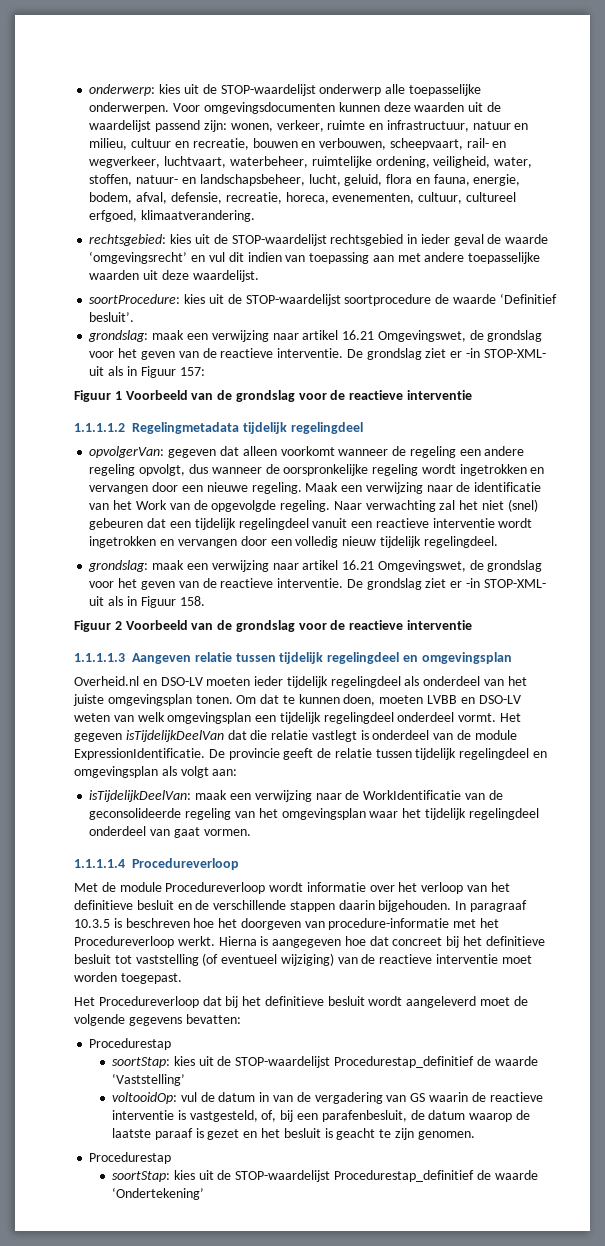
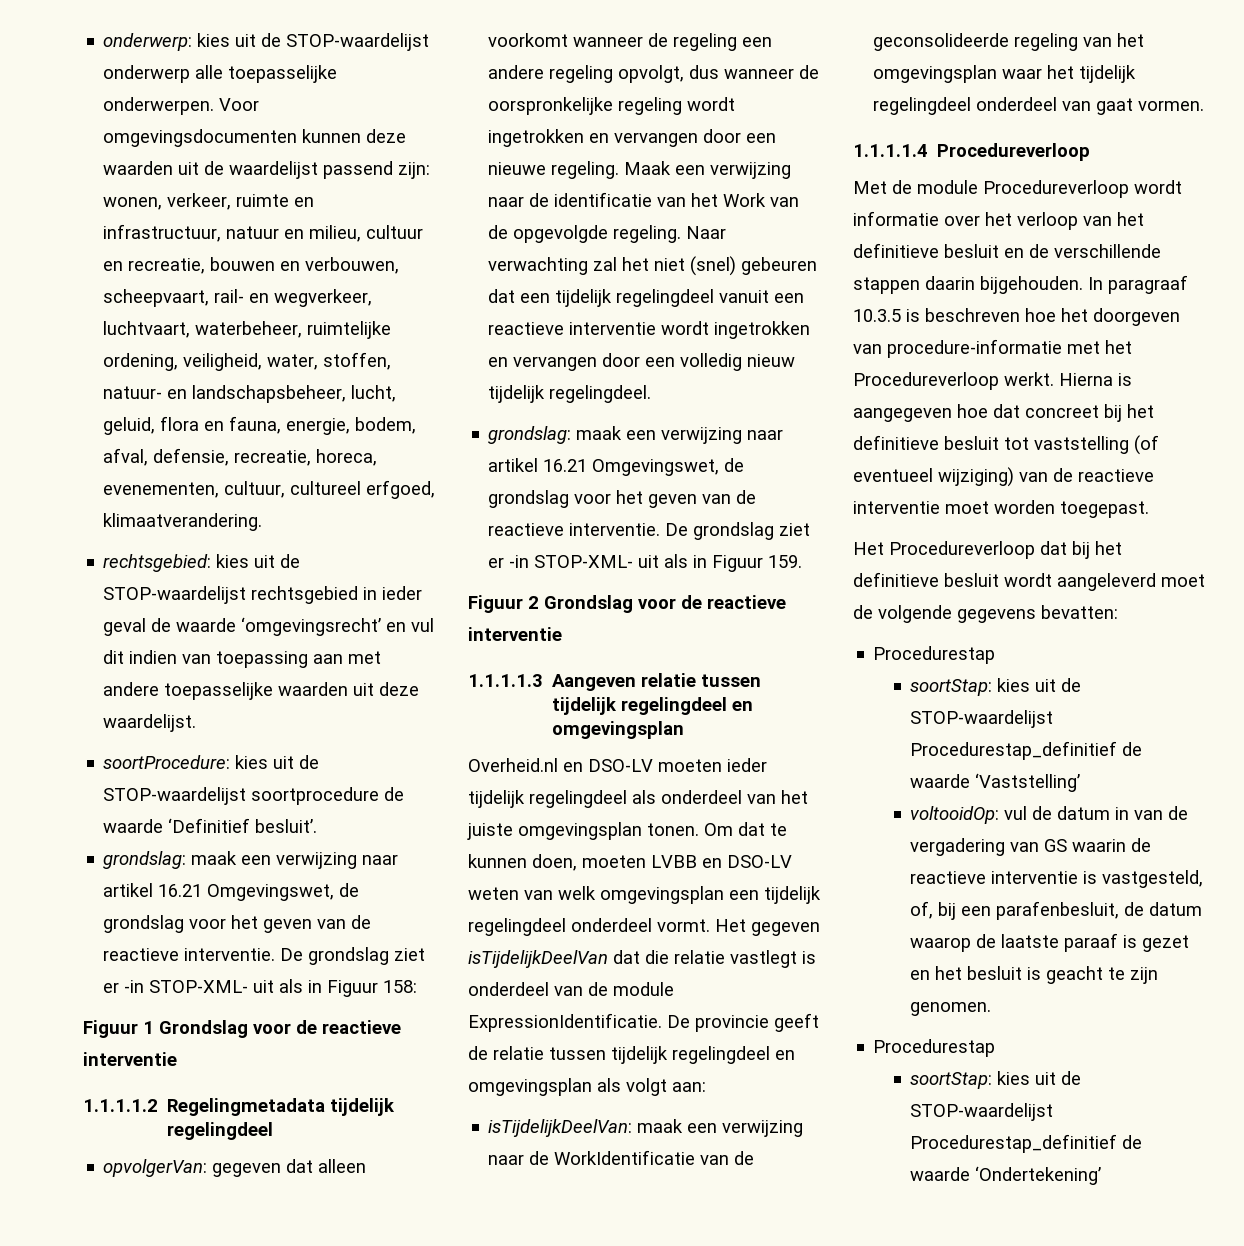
[179,367,205,376] 157: -> [383,980,418,993] 158:
[125,390,295,402] Voorbeeld van de grondslag -> [159,1020,248,1038] Grondslag
[179,596,205,606] 158. -> [768,555,803,568] 159.
[125,620,295,632] Voorbeeld van de grondslag -> [544,595,633,613] Grondslag

